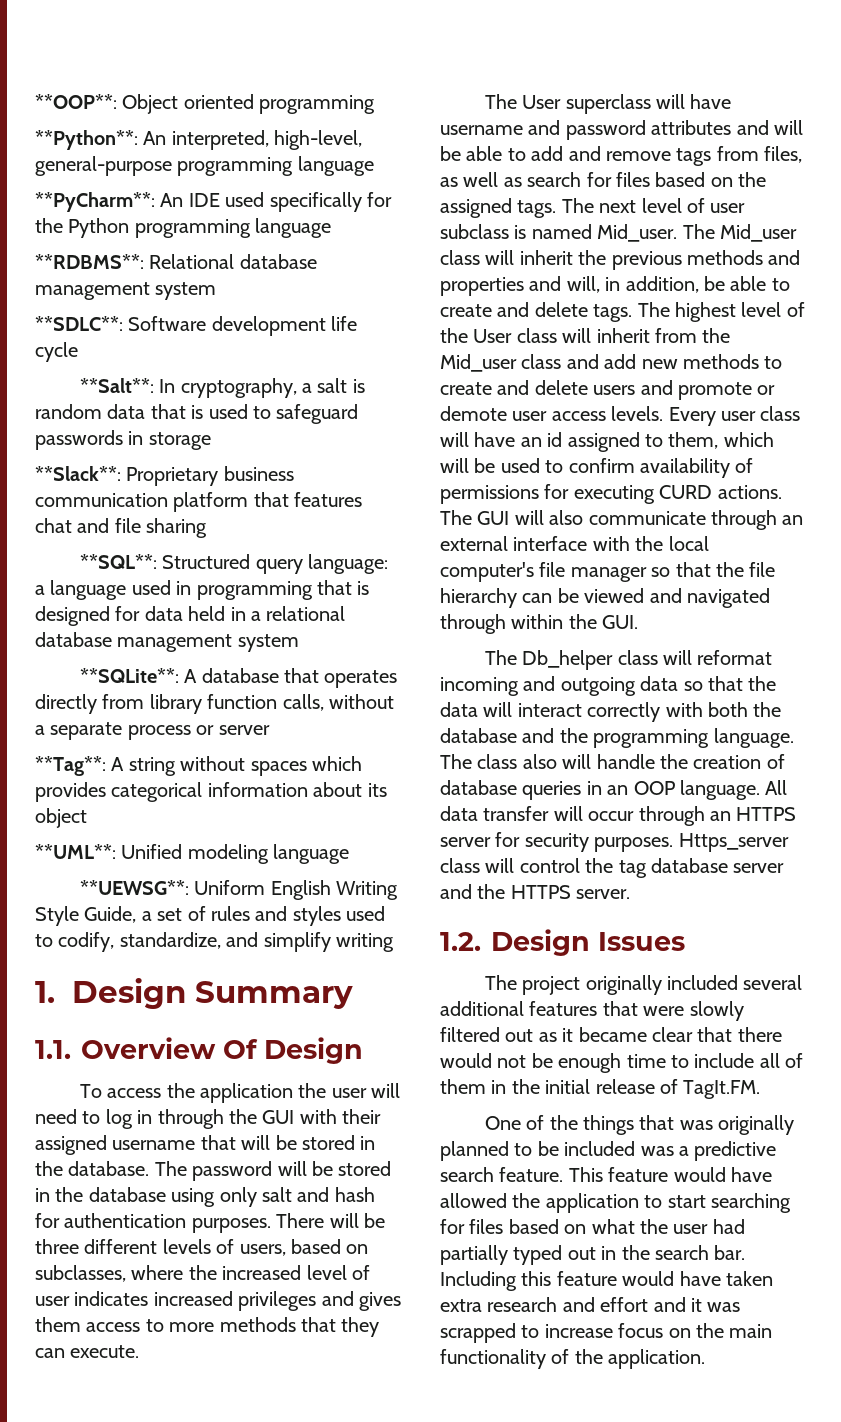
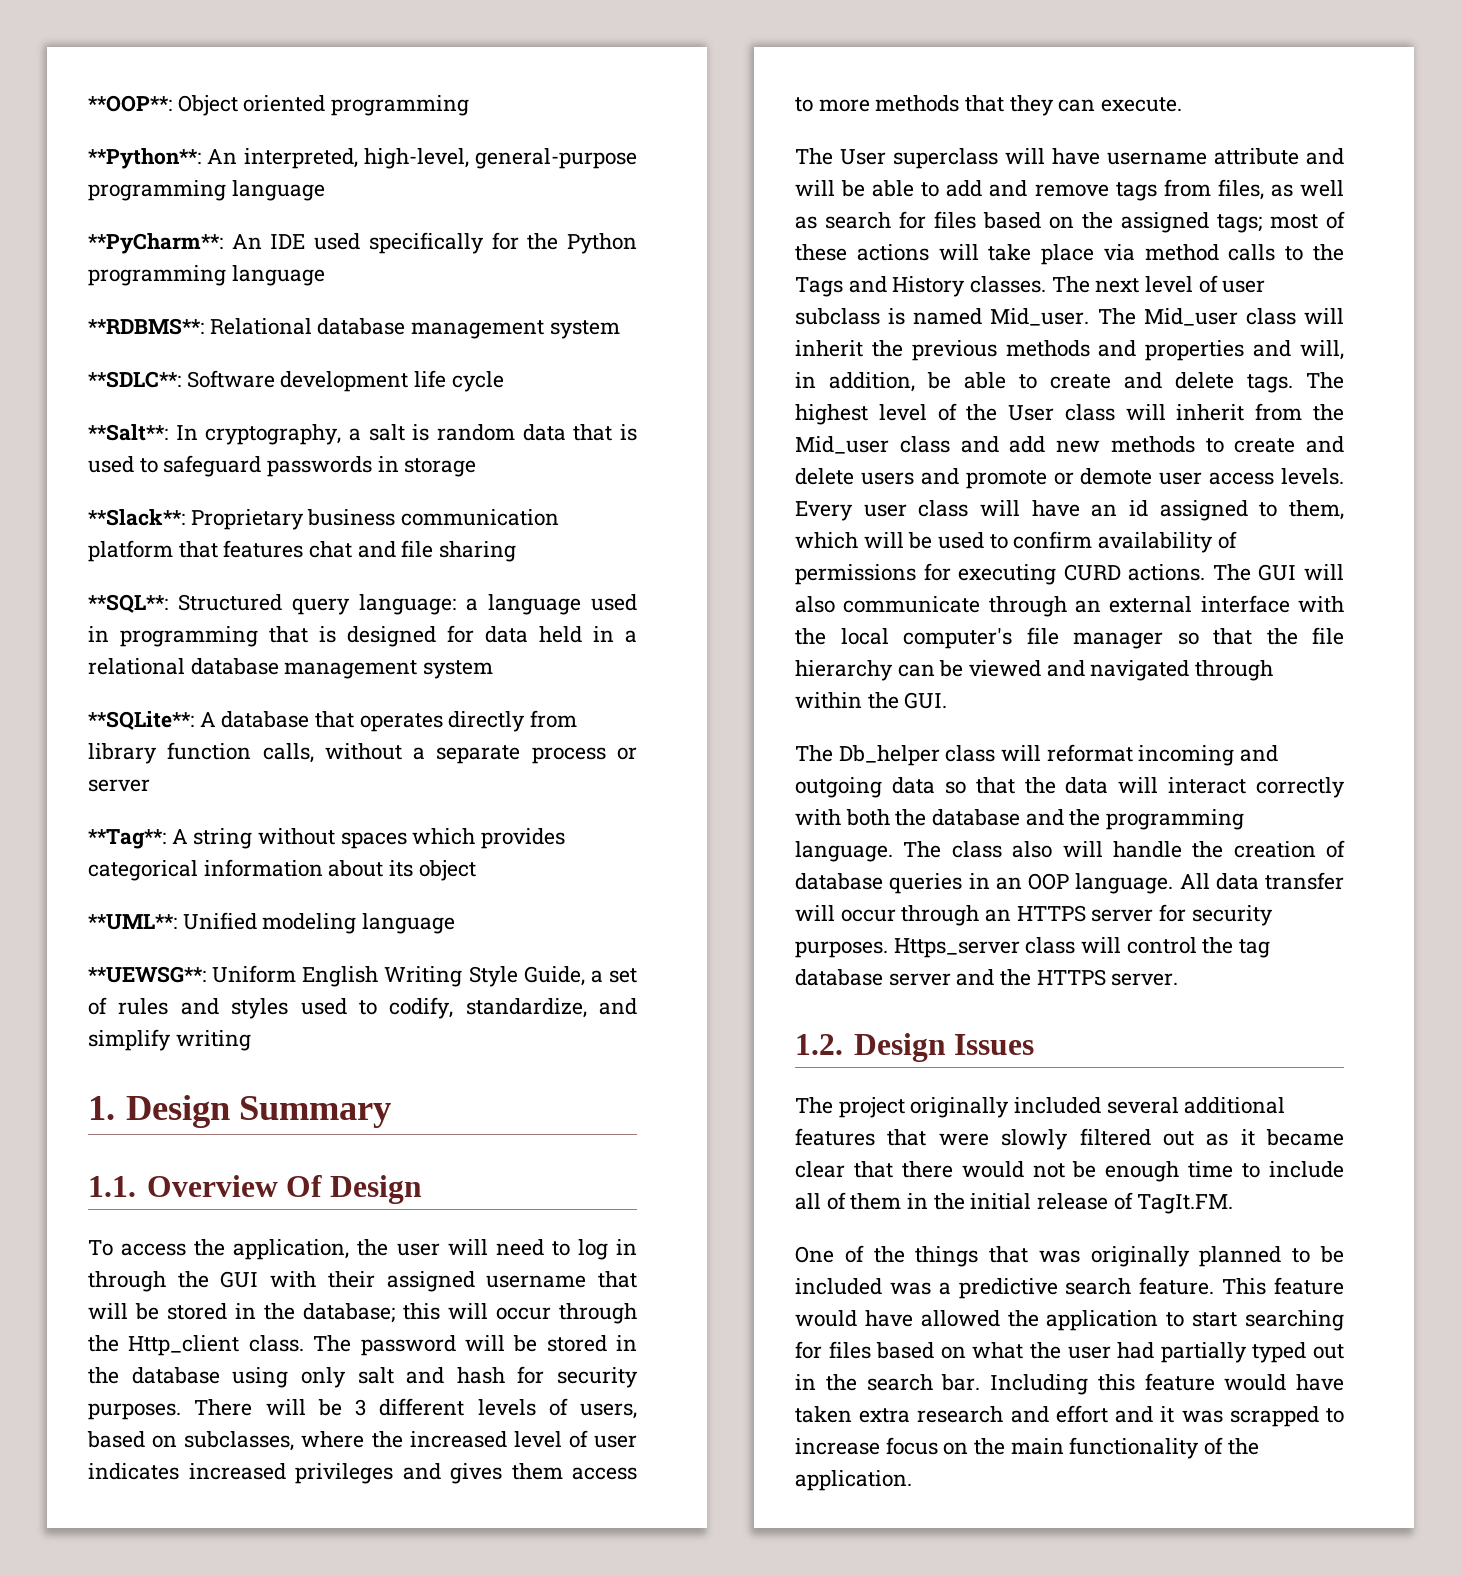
[199,1083,293,1103] application -> [233,1239,350,1260] application,
[68,1161,150,1176] database. -> [303,1303,637,1324] [88,1335,304,1356] database; this will occur through the Http_client class.
[64,1213,187,1228] authentication -> [557,1367,638,1388] security
[35,1239,79,1254] three -> [355,1399,366,1416] 3
[528,120,732,140] and password attributes -> [1214,148,1299,165] attribute
[517,200,557,218] tags. -> [1217,211,1345,233] [795,244,1344,265] [795,276,1047,297] tags; most of these actions will take place via method calls to the Tags and History classes.

